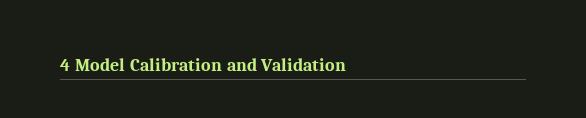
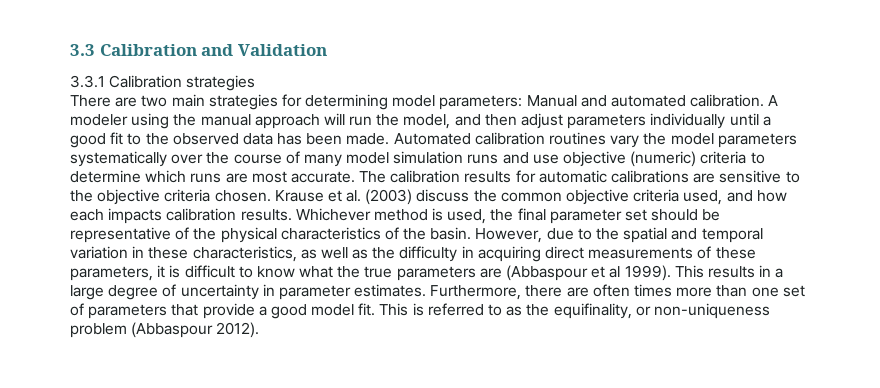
[60,58,125,71] 4 Model -> [70,44,95,56] 3.3
(347, 64) none -> [70,75,256,91] [70,94,779,110] [70,113,771,129] [70,132,797,148] [70,151,765,167] [70,170,800,183] [70,189,787,205] [70,208,721,224] [70,227,763,243] [70,246,756,262] [70,265,784,281] [70,284,805,300] [70,303,770,319] [70,322,260,338] // 3.3.1 Calibration strategies // There are two main strategies for determining model parameters: Manual and automated calibration. A modeler using the manual approach will run the model, and then adjust parameters individually until a good fit to the observed data has been made. Automated calibration routines vary the model parameters systematically over the course of many model simulation runs and use objective (numeric) criteria to determine which runs are most accurate. The calibration results for automatic calibrations are sensitive to the objective criteria chosen. Krause et al. (2003) discuss the common objective criteria used, and how each impacts calibration results. Whichever method is used, the final parameter set should be representative of the physical characteristics of the basin. However, due to the spatial and temporal variation in these characteristics, as well as the difficulty in acquiring direct measurements of these parameters, it is difficult to know what the true parameters are (Abbaspour et al 1999). This results in a large degree of uncertainty in parameter estimates. Furthermore, there are often times more than one set of parameters that provide a good model fit. This is referred to as the equifinality, or non-uniqueness problem (Abbaspour 2012).

